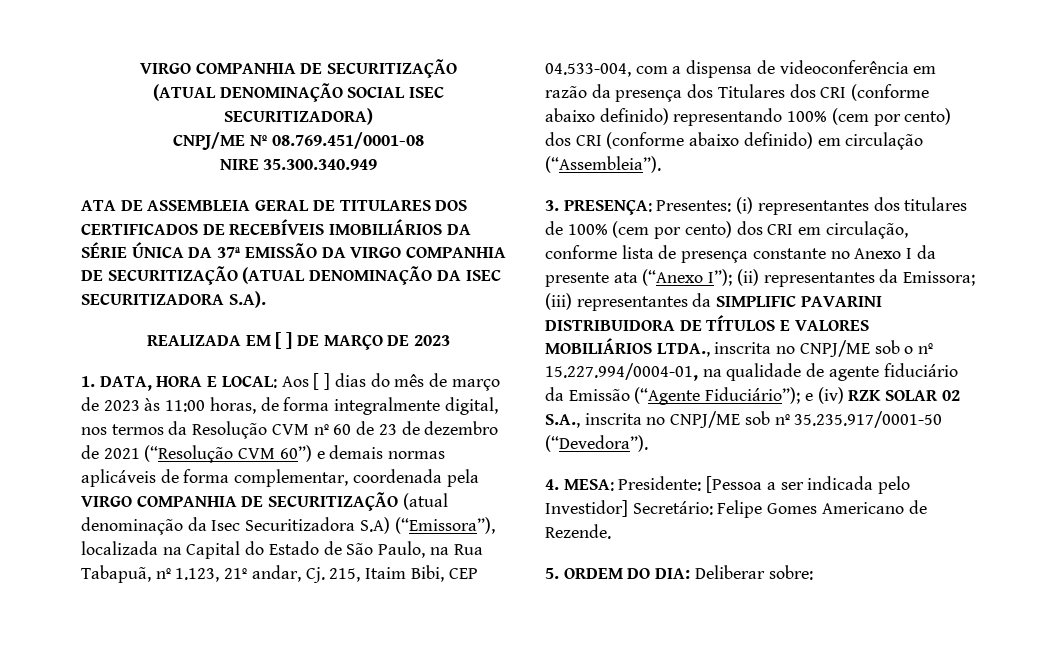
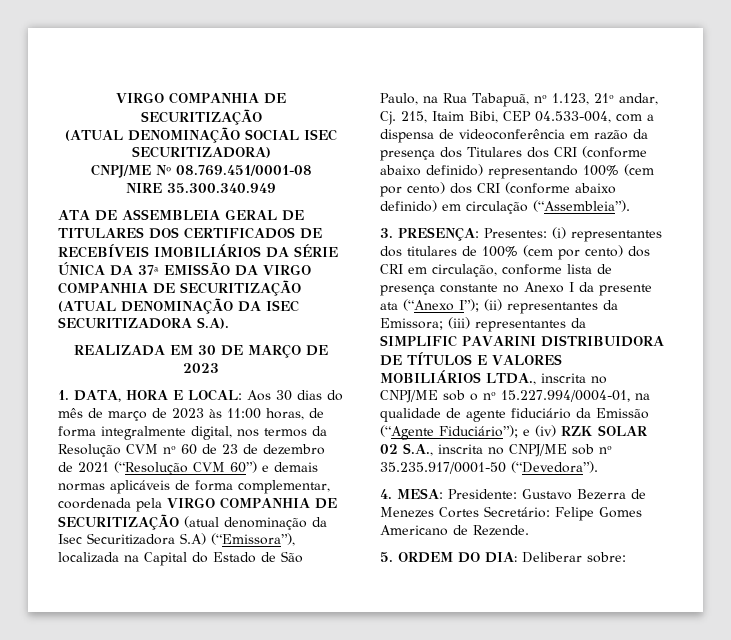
[275,332,293,349] [ ] -> [198,345,216,355] 30
[313,373,331,390] [ ] -> [275,390,292,401] 30
[706,476,911,494] [545,500,628,517] [Pessoa a ser indicada pelo Investidor] -> [522,489,646,500] [380,507,479,518] Gustavo Bezerra de Menezes Cortes

